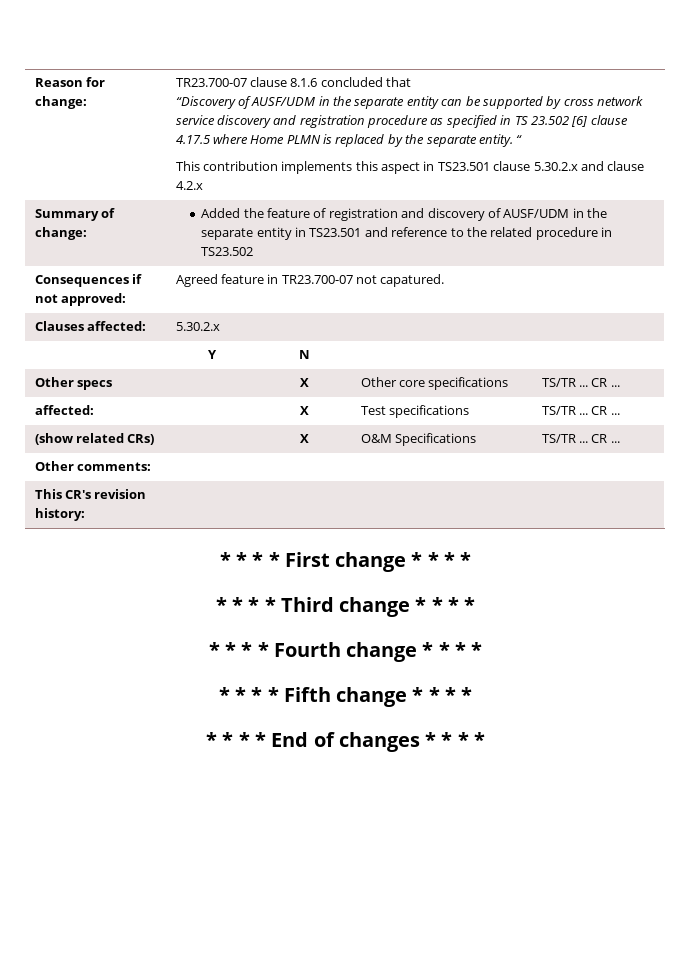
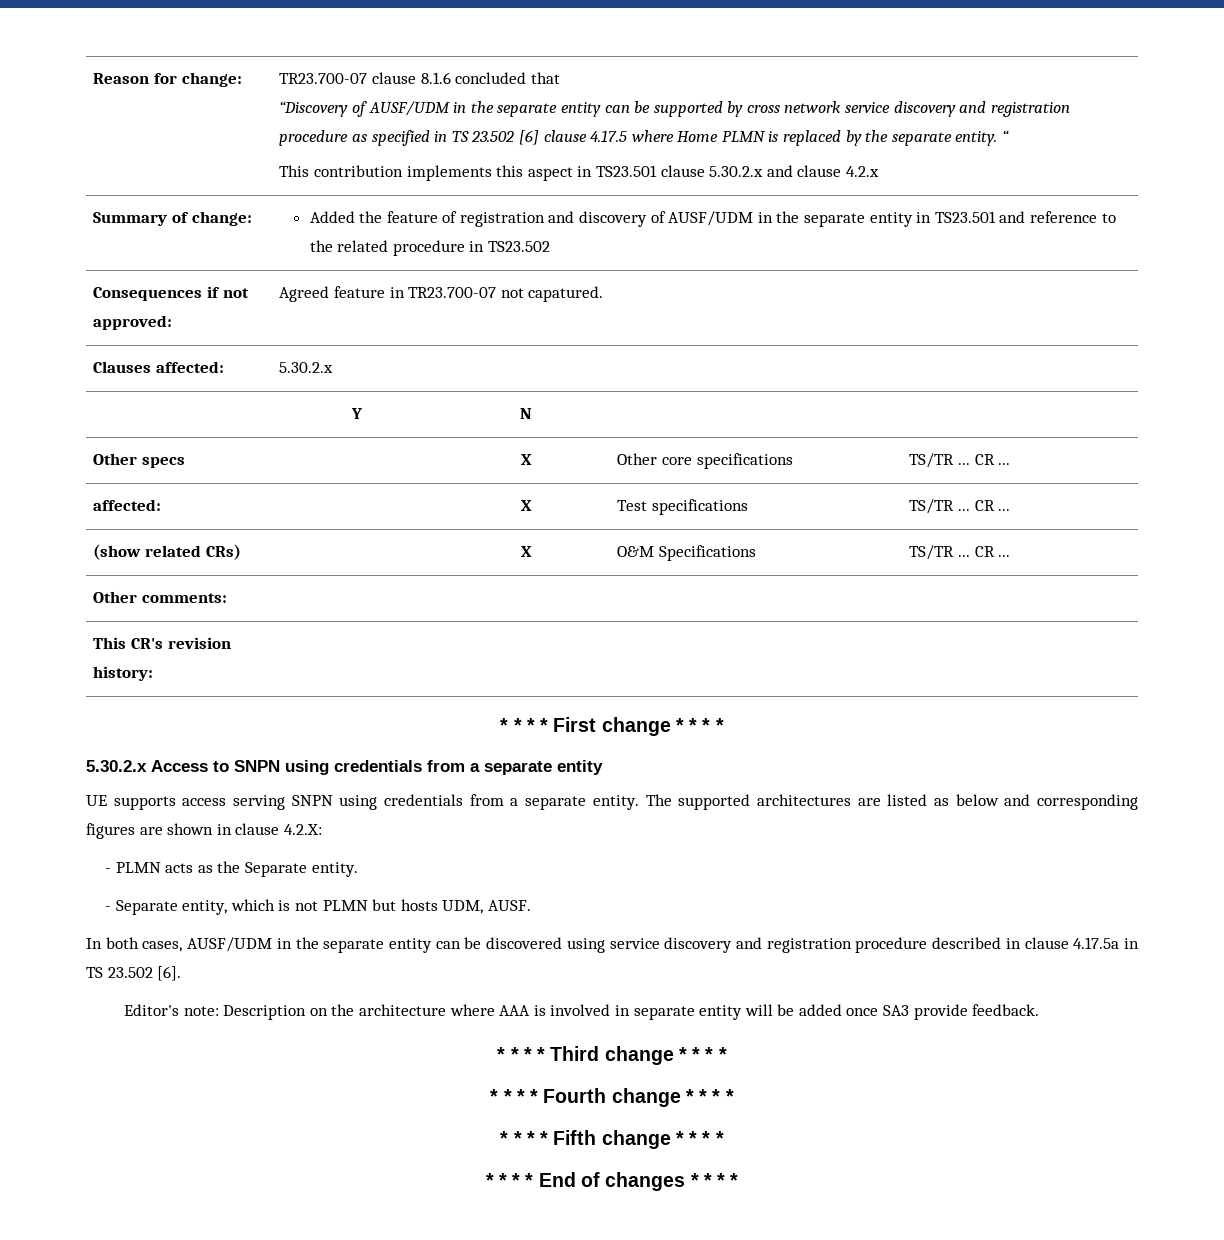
(472, 559) none -> [86,760,603,775] [86,794,1139,810] [86,823,322,839] [105,861,358,877] [105,899,531,915] [86,937,1139,953] [86,966,182,981] [124,1004,1040,1020] // 5.30.2.x Access to SNPN using credentials from a separate entity // UE supports access serving SNPN using credentials from a separate entity. The supported architectures are listed as below and corresponding figures are shown in clause 4.2.X: // - PLMN acts as the Separate entity. // - Separate entity, which is not PLMN but hosts UDM, AUSF. // In both cases, AUSF/UDM in the separate entity can be discovered using service discovery and registration procedure described in clause 4.17.5a in TS 23.502 [6]. // Editor's note: Description on the architecture where AAA is involved in separate entity will be added once SA3 provide feedback.

